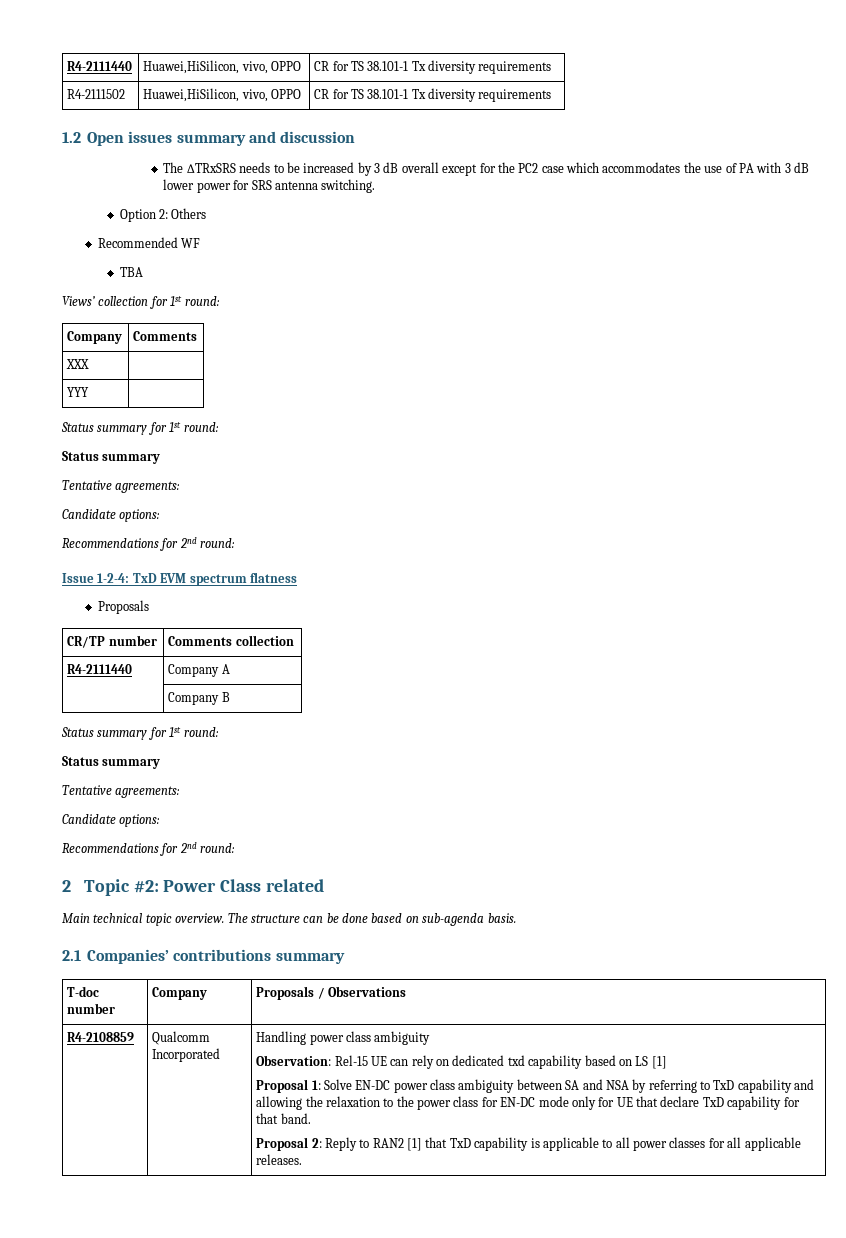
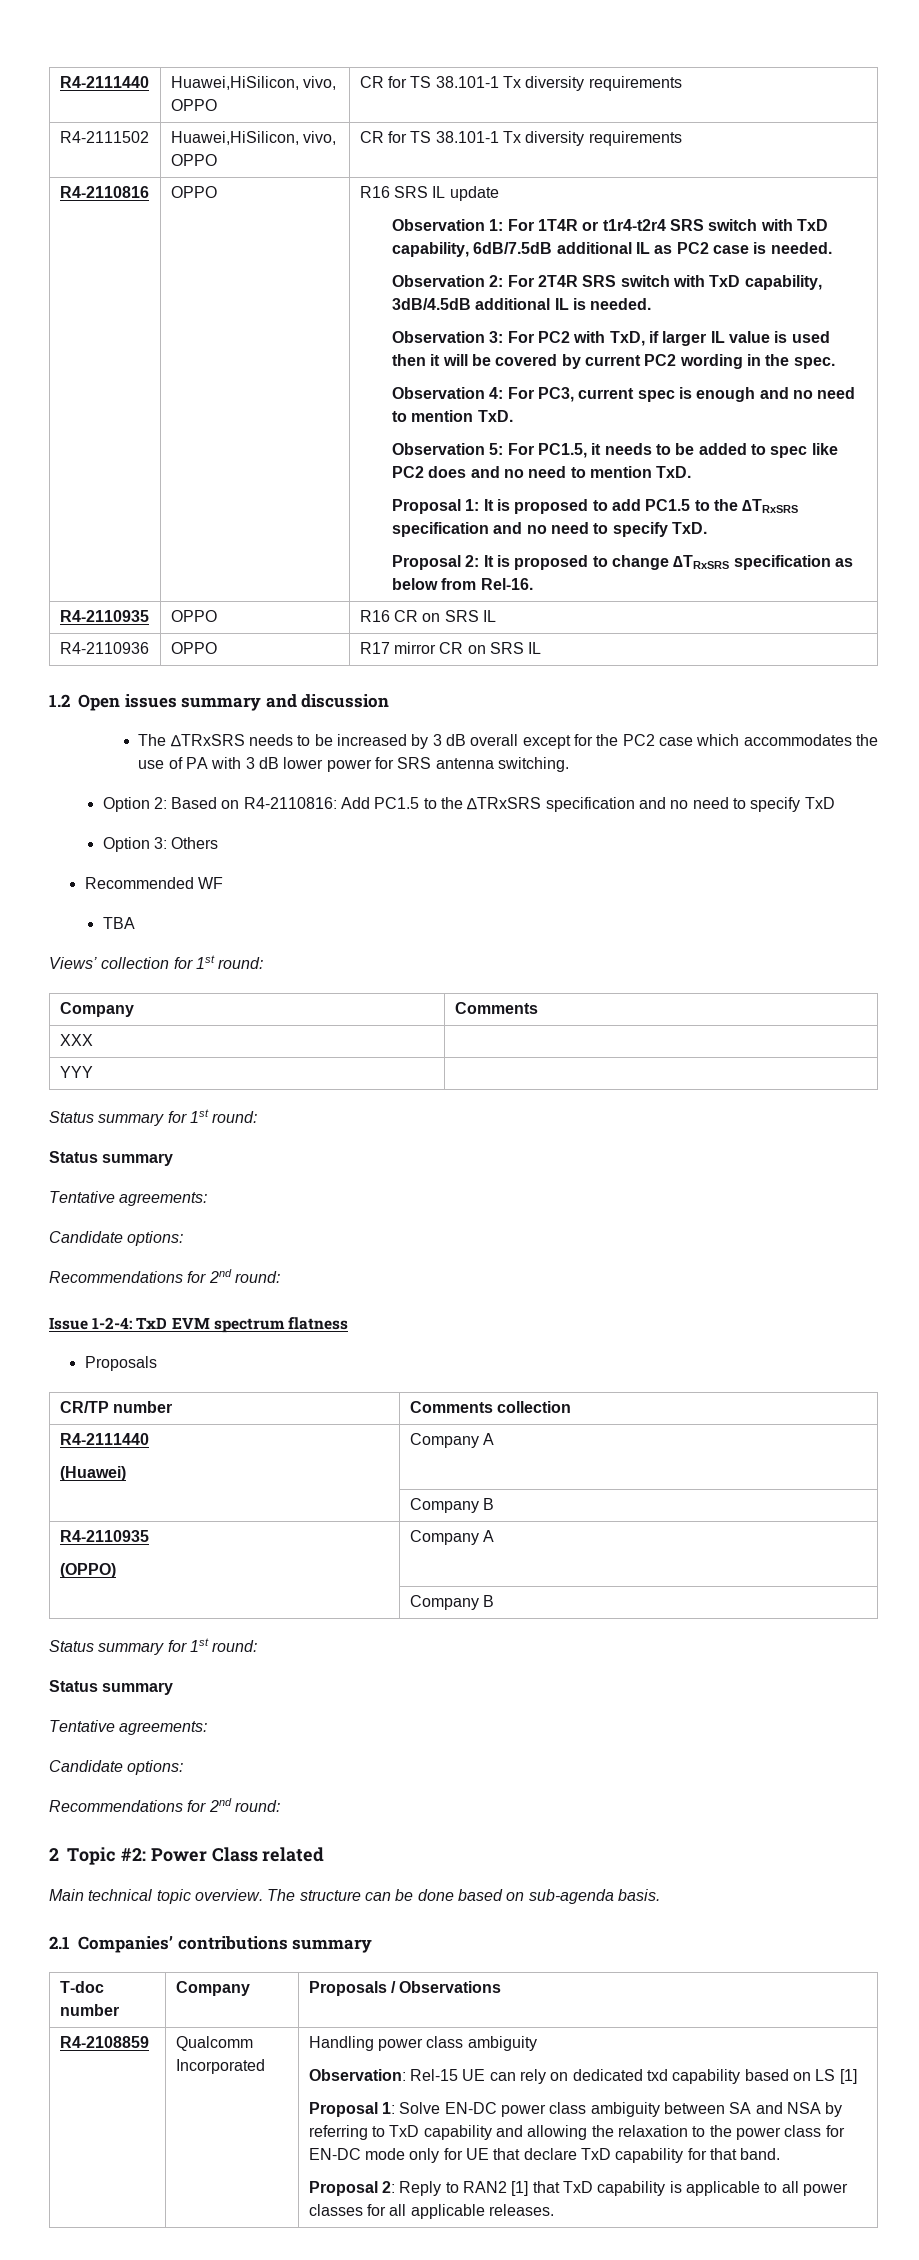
(552, 95) none -> [59,186,149,198] [170,186,217,198] [359,186,499,201] [392,219,828,231] [392,242,832,257] [392,275,822,290] [392,298,652,310] [392,331,830,346] [392,354,835,369] [392,387,856,402] [392,410,513,422] [392,443,838,458] [392,466,692,478] [392,499,799,514] [392,522,707,537] [392,555,853,570] [392,578,533,590] [59,610,149,622] [170,610,217,622] [359,610,496,622] [59,642,149,654] [170,642,217,654] [359,642,542,654] // R4-2110816 | OPPO | R16 SRS IL update // Observation 1: For 1T4R or t1r4-t2r4 SRS switch with TxD capability, 6dB/7.5dB additional IL as PC2 case is needed. // Observation 2: For 2T4R SRS switch with TxD capability, 3dB/4.5dB additional IL is needed. // Observation 3: For PC2 with TxD, if larger IL value is used then it will be covered by current PC2 wording in the spec. // Observation 4: For PC3, current spec is enough and no need to mention TxD. // Observation 5: For PC1.5, it needs to be added to spec like PC2 does and no need to mention TxD. // Proposal 1: It is proposed to add PC1.5 to the ∆TRxSRS specification and no need to specify TxD. // Proposal 2: It is proposed to change ∆TRxSRS specification as below from Rel-16. // R4-2110935 | OPPO | R16 CR on SRS IL // R4-2110936 | OPPO | R17 mirror CR on SRS IL
(168, 214) none -> [171,797,835,812] [102,837,167,852] Based on R4-2110816: Add PC1.5 to the ∆TRxSRS specification and no need to specify TxD // Option 3:
(133, 669) none -> [59,1466,126,1481] [409,1433,495,1448] [409,1498,495,1513] [59,1530,149,1542] [59,1563,116,1578] // (Huawei) | Company A // | Company B // R4-2110935 // (OPPO)

